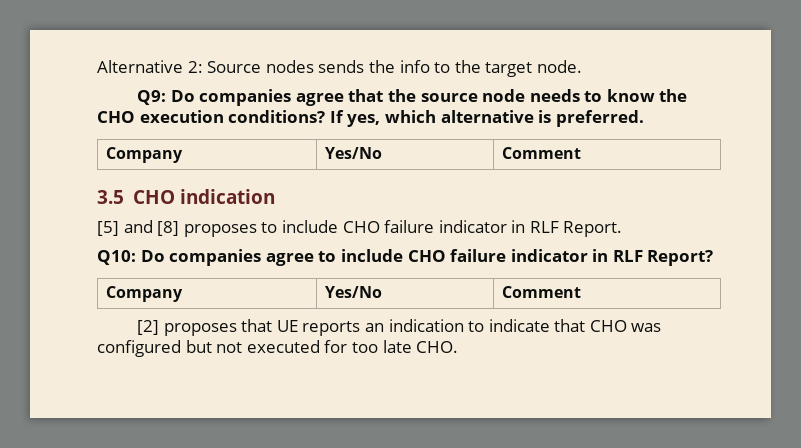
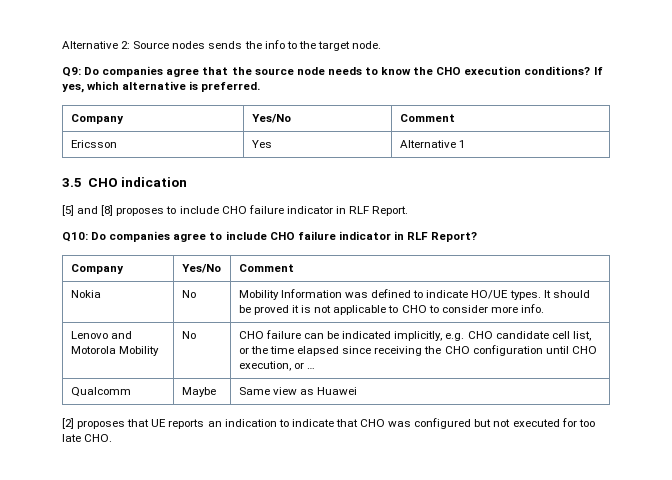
(582, 153) none -> [70,140,117,148] [251,140,272,148] [399,140,465,148] // Ericsson | Yes | Alternative 1
(582, 292) none -> [70,290,101,298] [181,290,196,298] [238,289,590,300] [238,304,544,315] [70,331,132,339] [70,346,159,356] [181,331,196,339] [238,330,591,341] [238,345,597,356] [238,361,315,371] [70,387,131,397] [181,387,216,397] [238,387,358,395] // Nokia | No | Mobility Information was defined to indicate HO/UE types. It should be proved it is not applicable to CHO to consider more info. // Lenovo and Motorola Mobility | No | CHO failure can be indicated implicitly, e.g. CHO candidate cell list, or the time elapsed since receiving the CHO configuration until CHO execution, or … // Qualcomm | Maybe | Same view as Huawei

